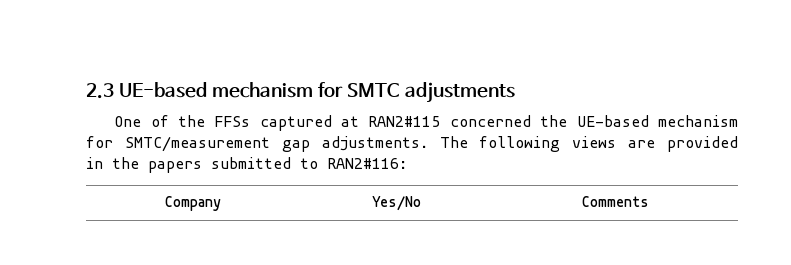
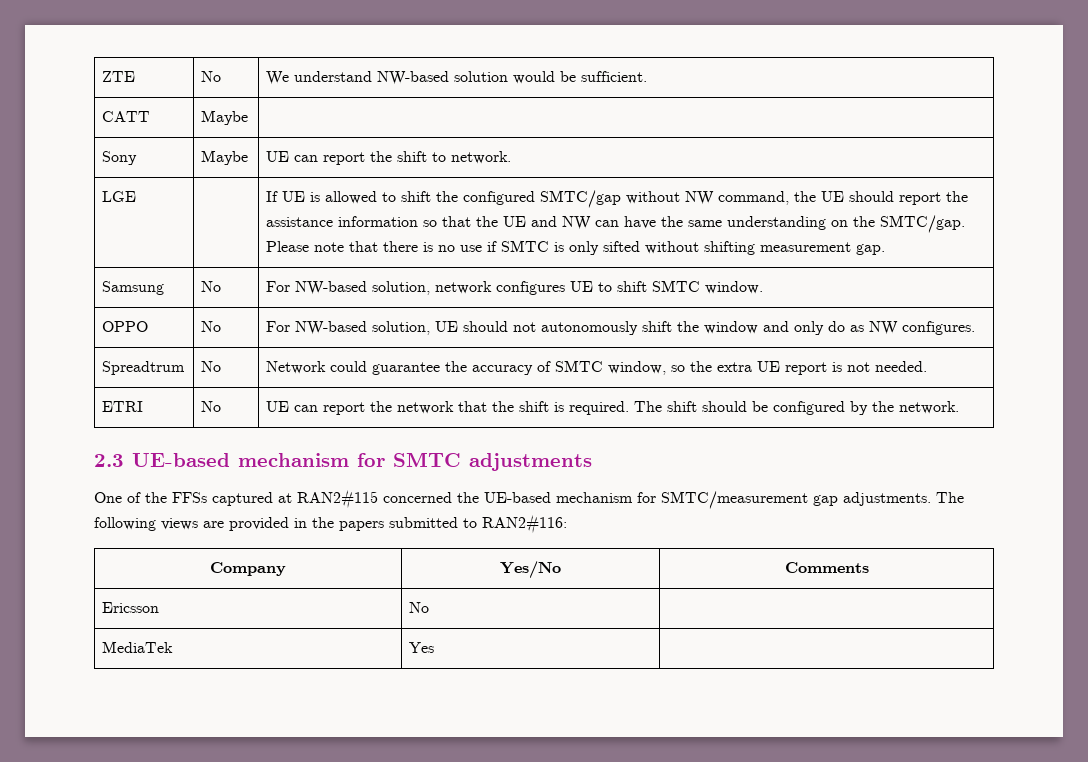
(86, 91) none -> [102,71,136,82] [201,71,222,82] [266,71,648,85] [102,111,151,122] [201,110,249,125] [102,151,138,165] [201,150,249,165] [266,151,512,165] [102,191,137,202] [266,190,969,208] [266,215,966,233] [266,240,886,255] [102,281,165,295] [201,281,222,292] [266,280,764,295] [102,321,149,332] [201,321,222,332] [266,321,976,335] [102,361,186,375] [201,361,222,372] [266,360,928,375] [102,401,144,412] [201,401,222,412] [266,401,960,415] ZTE | No | We understand NW-based solution would be sufficient. // CATT | Maybe | // Sony | Maybe | UE can report the shift to network. // LGE | | If UE is allowed to shift the configured SMTC/gap without NW command, the UE should report the assistance information so that the UE and NW can have the same understanding on the SMTC/gap. Please note that there is no use if SMTC is only sifted without shifting measurement gap. // Samsung | No | For NW-based solution, network configures UE to shift SMTC window. // OPPO | No | For NW-based solution, UE should not autonomously shift the window and only do as NW configures. // Spreadtrum | No | Network could guarantee the accuracy of SMTC window, so the extra UE report is not needed. // ETRI | No | UE can report the network that the shift is required. The shift should be configured by the network. //
(649, 201) none -> [102,602,160,613] [409,602,430,613] [102,641,174,653] [409,642,435,653] // Ericsson | No | // MediaTek | Yes |

